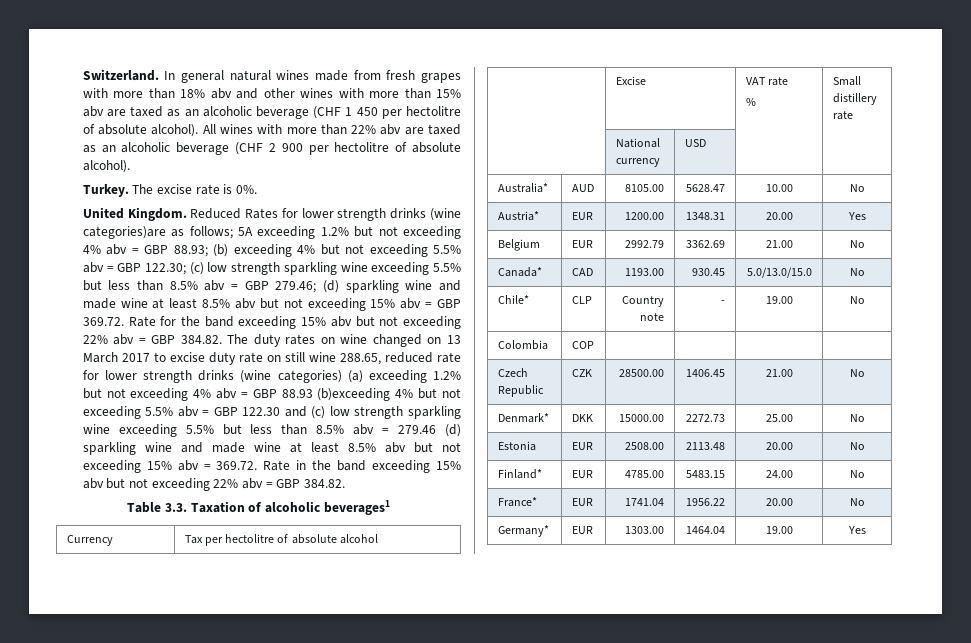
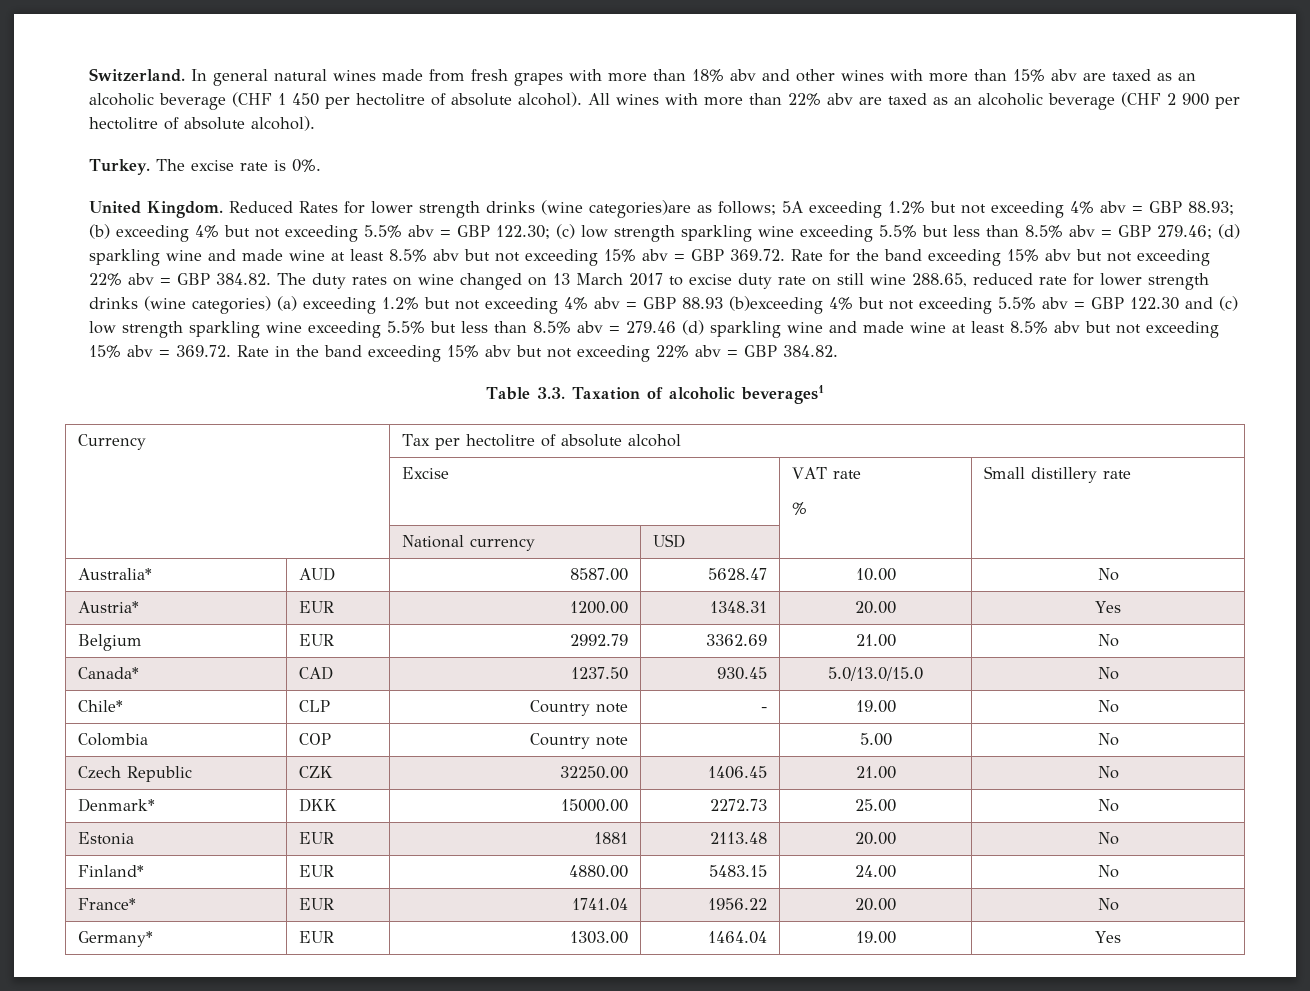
[625,184,665,192] 8105.00 -> [569,568,628,581] 8587.00
[625,268,665,276] 1193.00 -> [570,667,628,680] 1237.50
(594, 345) | | | -> [529,733,628,749] [859,733,892,746] [1097,733,1119,746] Country note | | 5.00 | No
[619,369,665,377] 28500.00 -> [559,766,628,779] 32250.00
[625,442,665,450] 2508.00 -> [593,832,628,844] 1881
[625,470,665,478] 4785.00 -> [568,865,628,878] 4880.00

